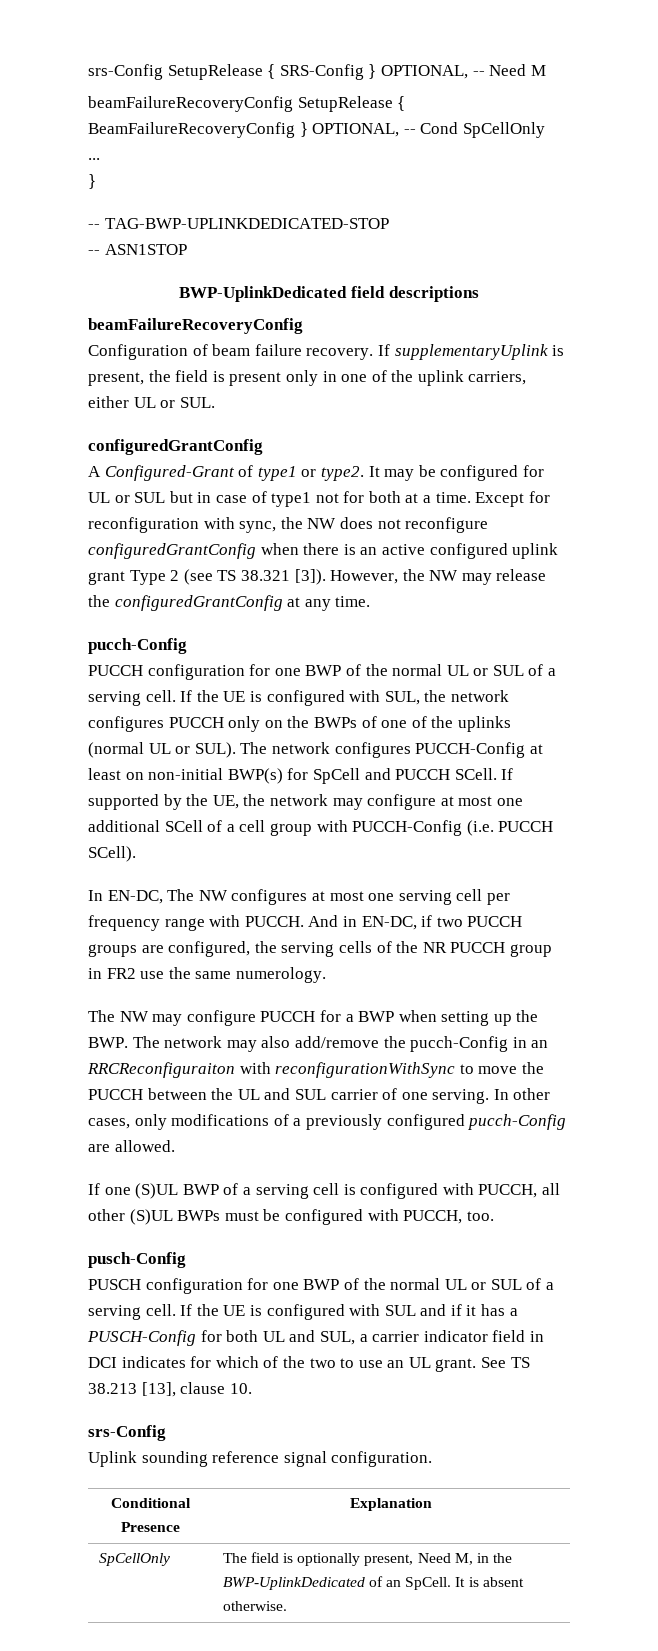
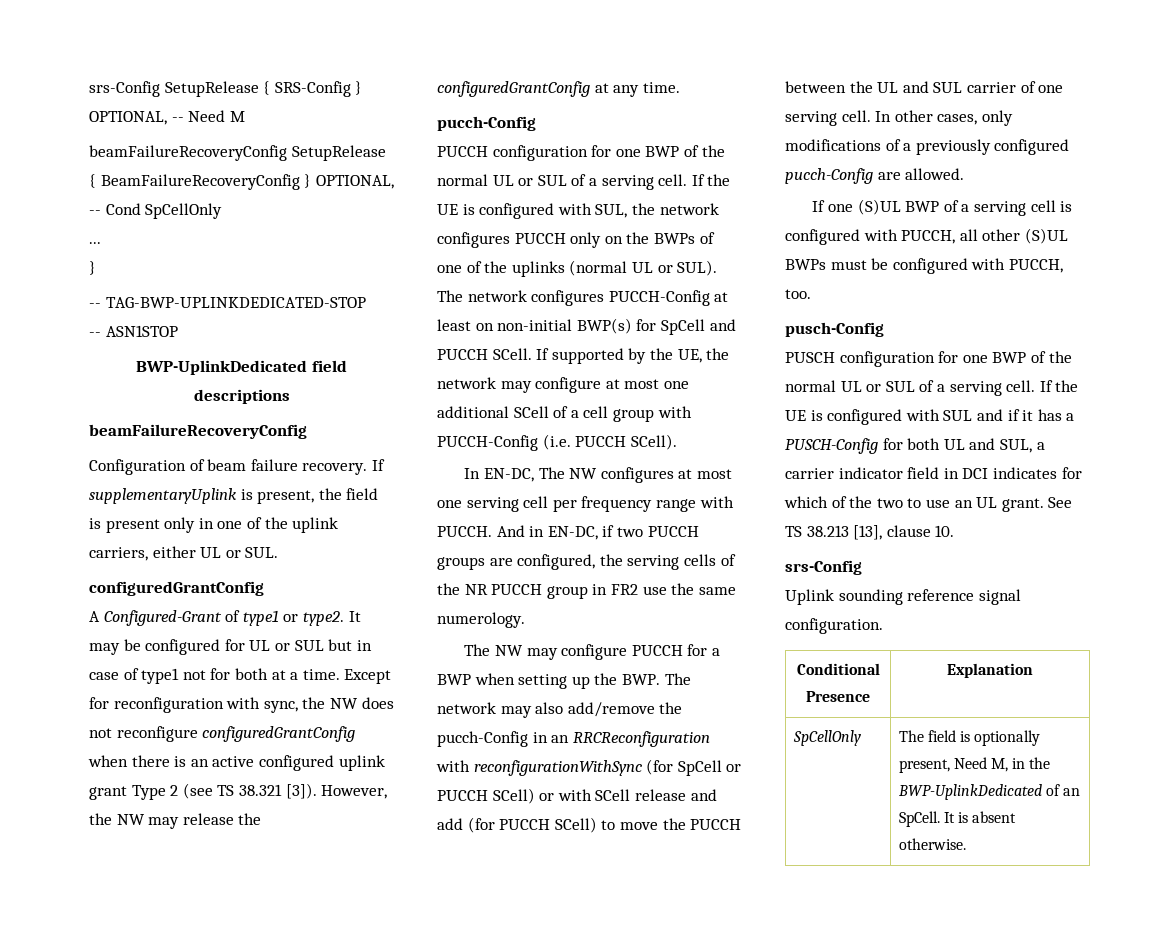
[87,1062,235,1078] RRCReconfiguraiton -> [572,731,710,747] RRCReconfiguration
(456, 1070) none -> [646,759,742,776] [437,788,717,804] [437,817,597,833] (for SpCell or PUCCH SCell) or with SCell release and add (for PUCCH SCell)
[432,1089,490,1104] serving. -> [785,110,871,126] serving cell.

